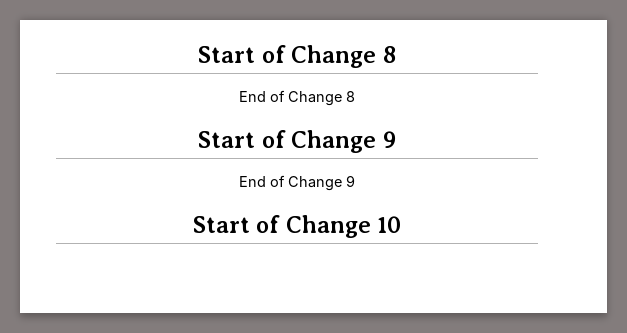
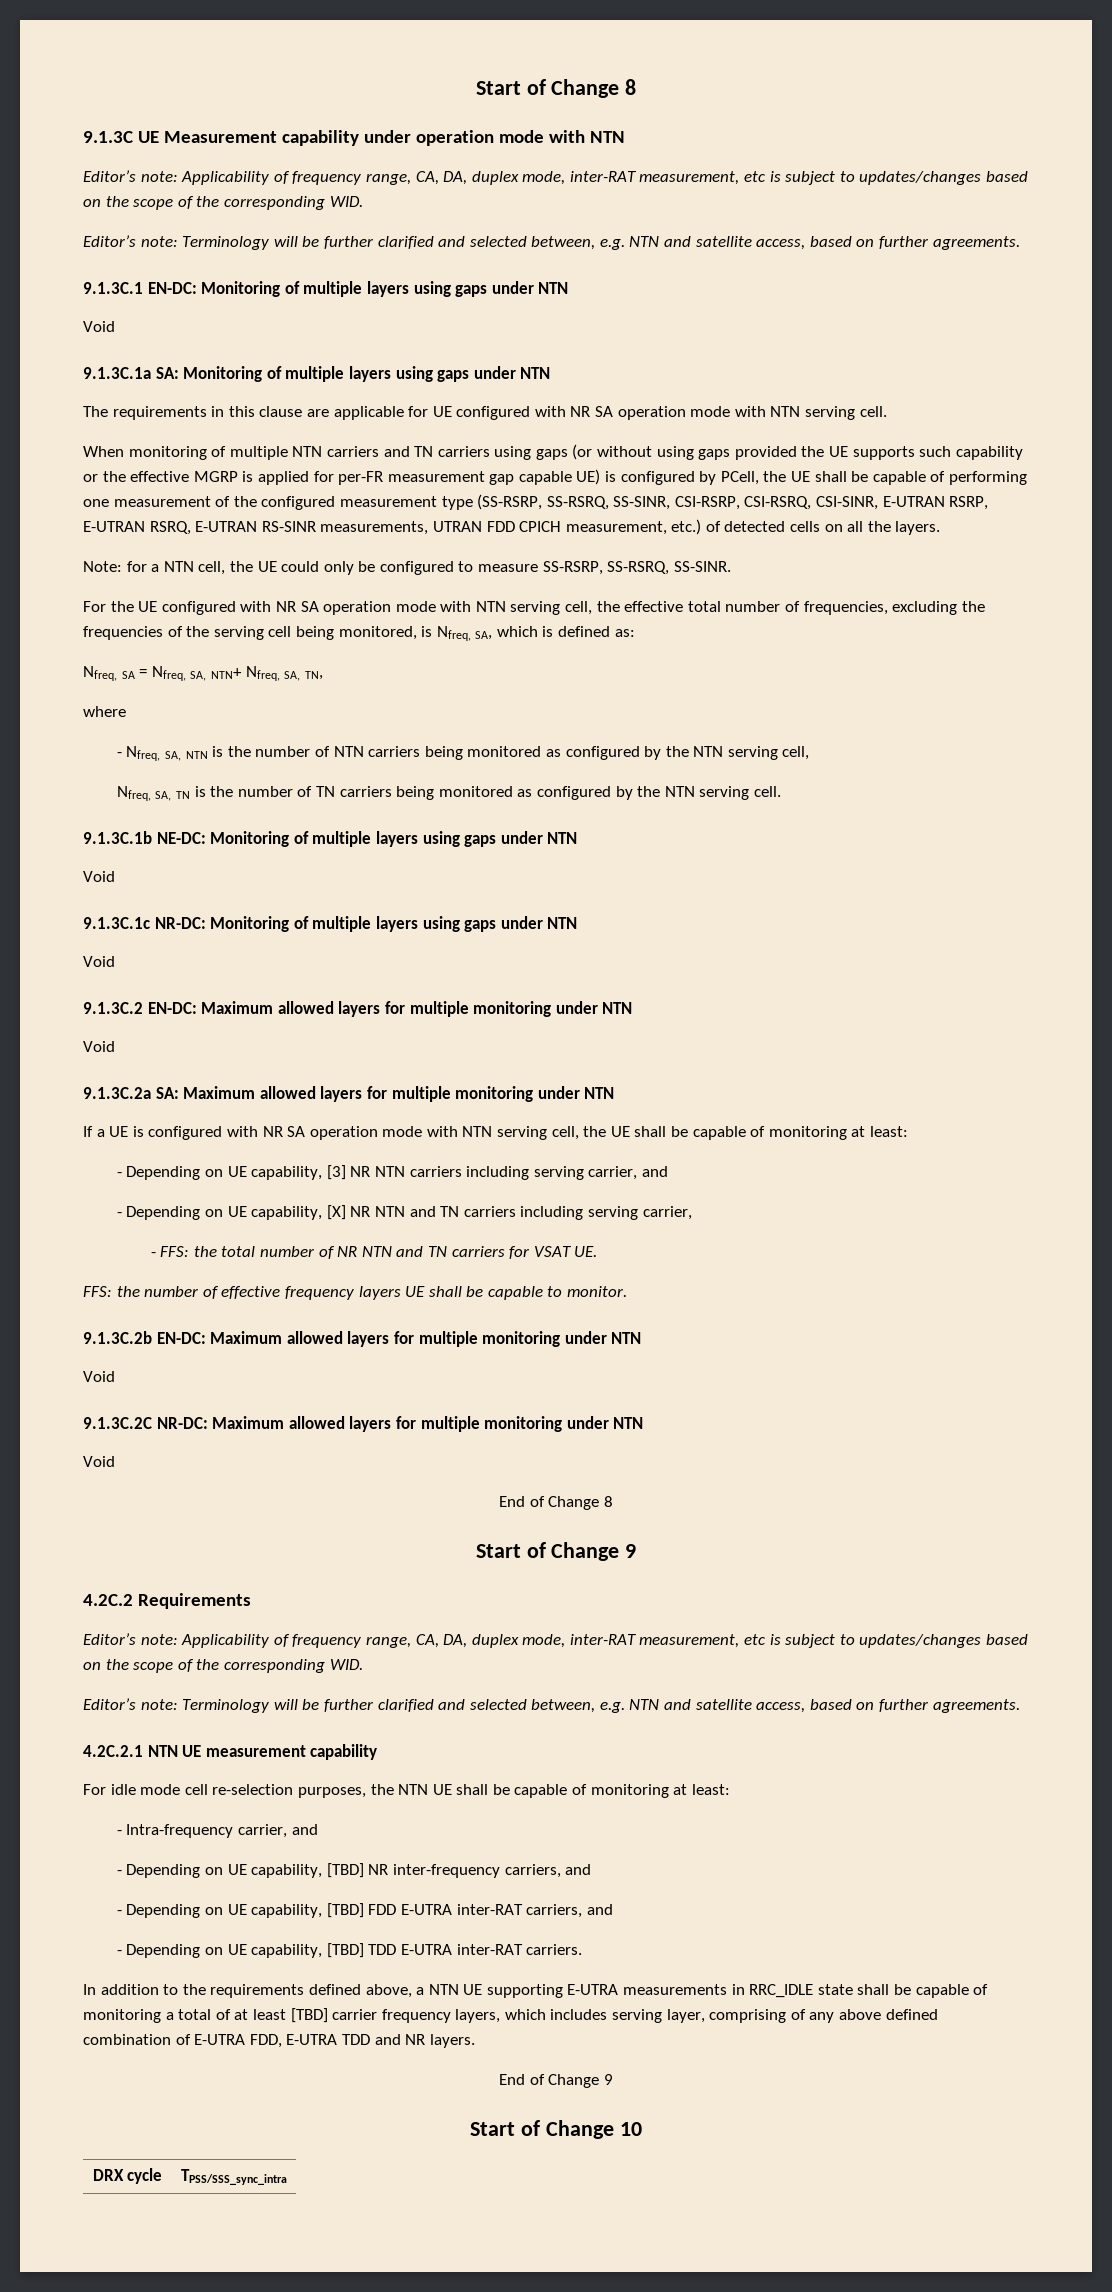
(396, 54) none -> [83,130,625,146] [83,170,1029,185] [83,196,363,210] [83,235,1020,250] [83,281,569,297] [83,321,115,332] [83,366,551,382] [83,406,887,420] [83,444,1023,460] [83,469,1027,485] [83,494,989,510] [83,519,941,535] [83,561,731,575] [83,601,985,615] [83,626,635,641] [83,666,323,681] [83,706,126,717] [116,746,810,761] [116,786,781,801] [83,831,578,847] [83,871,115,882] [83,916,578,932] [83,956,115,967] [83,1001,633,1017] [83,1041,115,1052] [83,1086,615,1102] [83,1126,908,1140] [116,1165,668,1180] [116,1205,692,1220] [150,1246,598,1259] [83,1286,628,1300] [83,1331,642,1347] [83,1371,115,1382] [83,1416,644,1432] [83,1456,115,1467] // 9.1.3C UE Measurement capability under operation mode with NTN // Editor’s note: Applicability of frequency range, CA, DA, duplex mode, inter-RAT measurement, etc is subject to updates/changes based on the scope of the corresponding WID. // Editor’s note: Terminology will be further clarified and selected between, e.g. NTN and satellite access, based on further agreements. // 9.1.3C.1 EN-DC: Monitoring of multiple layers using gaps under NTN // Void // 9.1.3C.1a SA: Monitoring of multiple layers using gaps under NTN // The requirements in this clause are applicable for UE configured with NR SA operation mode with NTN serving cell. // When monitoring of multiple NTN carriers and TN carriers using gaps (or without using gaps provided the UE supports such capability or the effective MGRP is applied for per-FR measurement gap capable UE) is configured by PCell, the UE shall be capable of performing one measurement of the configured measurement type (SS-RSRP, SS-RSRQ, SS-SINR, CSI-RSRP, CSI-RSRQ, CSI-SINR, E-UTRAN RSRP, E-UTRAN RSRQ, E-UTRAN RS-SINR measurements, UTRAN FDD CPICH measurement, etc.) of detected cells on all the layers. // Note: for a NTN cell, the UE could only be configured to measure SS-RSRP, SS-RSRQ, SS-SINR. // For the UE configured with NR SA operation mode with NTN serving cell, the effective total number of frequencies, excluding the frequencies of the serving cell being monitored, is Nfreq, SA, which is defined as: // Nfreq, SA = Nfreq, SA, NTN+ Nfreq, SA, TN, // where // - Nfreq, SA, NTN is the number of NTN carriers being monitored as configured by the NTN serving cell, // Nfreq, SA, TN is the number of TN carriers being monitored as configured by the NTN serving cell. // 9.1.3C.1b NE-DC: Monitoring of multiple layers using gaps under NTN // Void // 9.1.3C.1c NR-DC: Monitoring of multiple layers using gaps under NTN // Void // 9.1.3C.2 EN-DC: Maximum allowed layers for multiple monitoring under NTN // Void // 9.1.3C.2a SA: Maximum allowed layers for multiple monitoring under NTN // If a UE is configured with NR SA operation mode with NTN serving cell, the UE shall be capable of monitoring at least: // - Depending on UE capability, [3] NR NTN carriers including serving carrier, and // - Depending on UE capability, [X] NR NTN and TN carriers including serving carrier, // - FFS: the total number of NR NTN and TN carriers for VSAT UE. // FFS: the number of effective frequency layers UE shall be capable to monitor. // 9.1.3C.2b EN-DC: Maximum allowed layers for multiple monitoring under NTN // Void // 9.1.3C.2C NR-DC: Maximum allowed layers for multiple monitoring under NTN // Void
(396, 139) none -> [83,1593,251,1609] [83,1633,1029,1648] [83,1659,363,1673] [83,1698,1020,1713] [83,1744,378,1760] [83,1784,730,1798] [116,1824,318,1838] [116,1863,592,1878] [116,1903,613,1918] [116,1943,583,1958] [83,1984,989,1998] [83,2008,938,2023] [83,2034,475,2048] // 4.2C.2 Requirements // Editor’s note: Applicability of frequency range, CA, DA, duplex mode, inter-RAT measurement, etc is subject to updates/changes based on the scope of the corresponding WID. // Editor’s note: Terminology will be further clarified and selected between, e.g. NTN and satellite access, based on further agreements. // 4.2C.2.1 NTN UE measurement capability // For idle mode cell re-selection purposes, the NTN UE shall be capable of monitoring at least: // - Intra-frequency carrier, and // - Depending on UE capability, [TBD] NR inter-frequency carriers, and // - Depending on UE capability, [TBD] FDD E-UTRA inter-RAT carriers, and // - Depending on UE capability, [TBD] TDD E-UTRA inter-RAT carriers. // In addition to the requirements defined above, a NTN UE supporting E-UTRA measurements in RRC_IDLE state shall be capable of monitoring a total of at least [TBD] carrier frequency layers, which includes serving layer, comprising of any above defined combination of E-UTRA FDD, E-UTRA TDD and NR layers.
(402, 224) none -> [92,2168,163,2184] [180,2169,287,2185] // DRX cycle | TPSS/SSS_sync_intra

